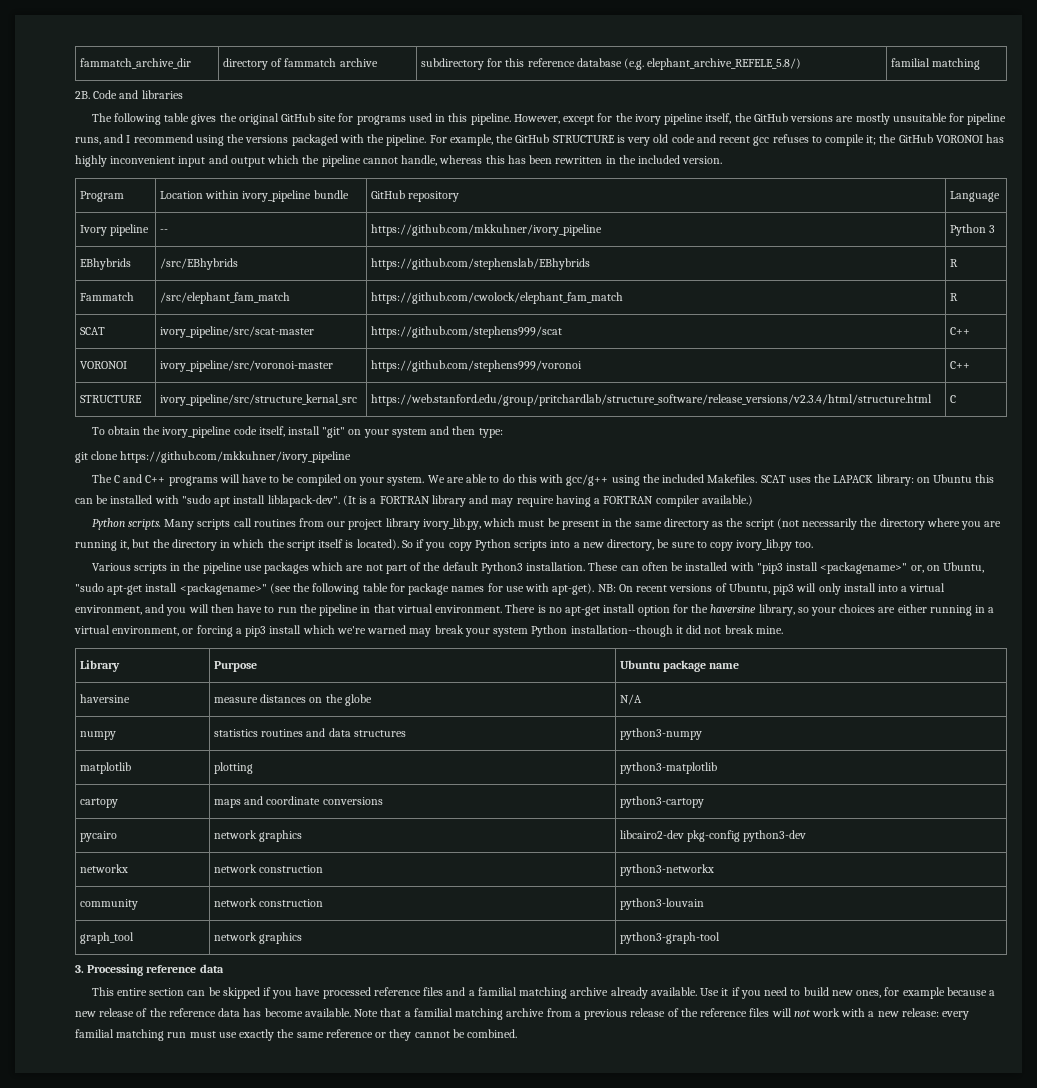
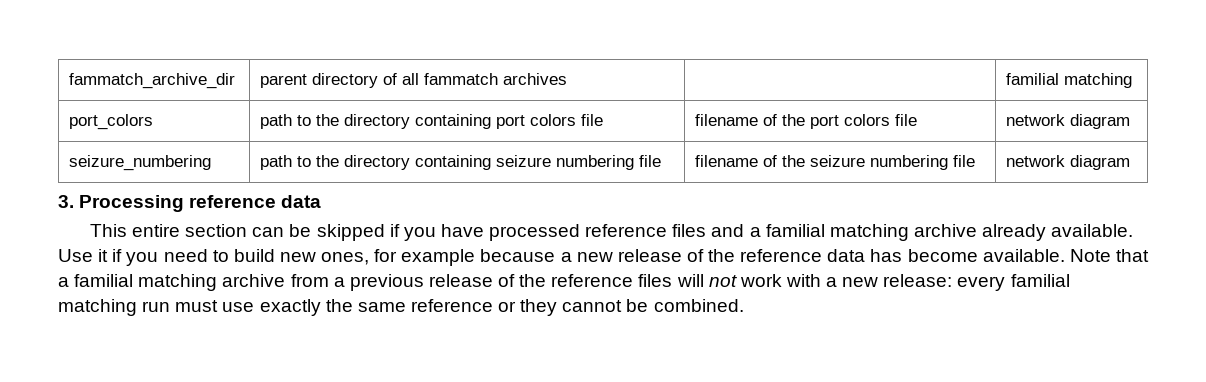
(191, 63) none -> [260,74,308,88] parent
[284,58,378,67] [420,58,802,70] [890,58,981,70] [75,90,183,99] [91,113,1007,125] [75,134,1005,146] [75,155,723,167] [79,191,124,202] [159,190,349,202] [370,190,460,202] [949,191,1000,202] [79,224,150,236] [159,229,168,233] [370,224,602,236] [949,224,996,236] [79,258,131,270] [159,258,238,270] [370,258,590,270] [949,259,958,267] [79,292,134,301] [159,292,290,304] [370,292,623,304] [949,293,958,301] [79,327,105,335] [159,326,314,338] [370,326,562,338] [949,327,970,335] [79,361,127,369] [159,360,333,372] [370,360,582,372] [949,361,970,369] [79,395,142,403] [159,394,357,406] [370,394,932,406] [949,395,956,403] [91,426,503,438] [75,451,352,463] [91,474,995,486] [75,495,753,507] [91,518,1002,530] [75,539,814,551] [91,562,985,574] [75,583,946,595] [75,604,995,616] [74,625,783,637] [79,660,120,672] [213,661,257,672] [619,660,740,672] [79,694,130,703] [213,694,372,706] [619,694,642,705] [79,731,116,740] [213,728,406,737] [619,728,702,740] [79,762,131,774] [213,762,253,774] [619,762,717,774] [79,798,118,808] [213,796,383,808] [619,796,704,808] [79,831,117,842] [213,830,303,842] [619,830,807,842] [79,864,128,873] [213,864,324,873] [619,864,714,876] [79,899,138,910] [213,898,324,907] [619,898,704,910] [79,932,134,944] [213,932,303,944] [619,932,720,944] fammatch archive | subdirectory for this reference database (e.g. elephant_archive_REFELE_5.8/) | familial matching // 2B. Code and libraries // The following table gives the original GitHub site for programs used in this pipeline. However, except for the ivory pipeline itself, the GitHub versions are mostly unsuitable for pipeline runs, and I recommend using the versions packaged with the pipeline. For example, the GitHub STRUCTURE is very old code and recent gcc refuses to compile it; the GitHub VORONOI has highly inconvenient input and output which the pipeline cannot handle, whereas this has been rewritten in the included version. // Program | Location within ivory_pipeline bundle | GitHub repository | Language // Ivory pipeline | -- | https://github.com/mkkuhner/ivory_pipeline | Python 3 // EBhybrids | /src/EBhybrids | https://github.com/stephenslab/EBhybrids | R // Fammatch | /src/elephant_fam_match | https://github.com/cwolock/elephant_fam_match | R // SCAT | ivory_pipeline/src/scat-master | https://github.com/stephens999/scat | C++ // VORONOI | ivory_pipeline/src/voronoi-master | https://github.com/stephens999/voronoi | C++ // STRUCTURE | ivory_pipeline/src/structure_kernal_src | https://web.stanford.edu/group/pritchardlab/structure_software/release_versions/v2.3.4/html/structure.html | C // To obtain the ivory_pipeline code itself, install "git" on your system and then type: // git clone https://github.com/mkkuhner/ivory_pipeline // The C and C++ programs will have to be compiled on your system. We are able to do this with gcc/g++ using the included Makefiles. SCAT uses the LAPACK library: on Ubuntu this can be installed with "sudo apt install liblapack-dev". (It is a FORTRAN library and may require having a FORTRAN compiler available.) // Python scripts. Many scripts call routines from our project library ivory_lib.py, which must be present in the same directory as the script (not necessarily the directory where you are running it, but the directory in which the script itself is located). So if you copy Python scripts into a new directory, be sure to copy ivory_lib.py too. // Various scripts in the pipeline use packages which are not part of the default Python3 installation. These can often be installed with "pip3 install <packagename>" or, on Ubuntu, "sudo apt-get install <packagename>" (see the following table for package names for use with apt-get). NB: On recent versions of Ubuntu, pip3 will only install into a virtual environment, and you will then have to run the pipeline in that virtual environment. There is no apt-get install option for the haversine library, so your choices are either running in a virtual environment, or forcing a pip3 install which we're warned may break your system Python installation--though it did not break mine. // Library | Purpose | Ubuntu package name // haversine | measure distances on the globe | N/A // numpy | statistics routines and data structures | python3-numpy // matplotlib | plotting | python3-matplotlib // cartopy | maps and coordinate conversions | python3-cartopy // pycairo | network graphics | libcairo2-dev pkg-config python3-dev // networkx | network construction | python3-networkx // community | network construction | python3-louvain // graph_tool | network graphics | python3-graph-tool -> [402,73,568,85] [1006,73,1133,88] [69,114,154,130] [260,114,604,129] [695,114,918,129] [1006,114,1131,129] [69,155,212,171] [260,155,662,170] [695,155,976,170] [1006,155,1131,170] all fammatch archives | | familial matching // port_colors | path to the directory containing port colors file | filename of the port colors file | network diagram // seizure_numbering | path to the directory containing seizure numbering file | filename of the seizure numbering file | network diagram

